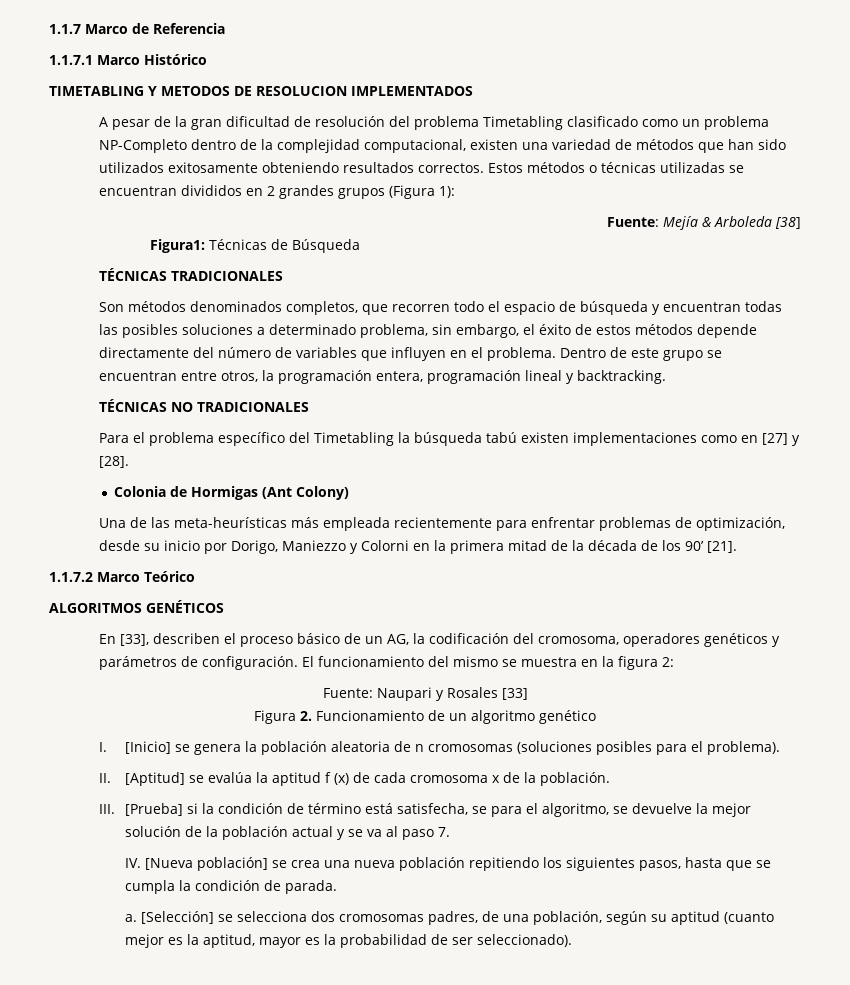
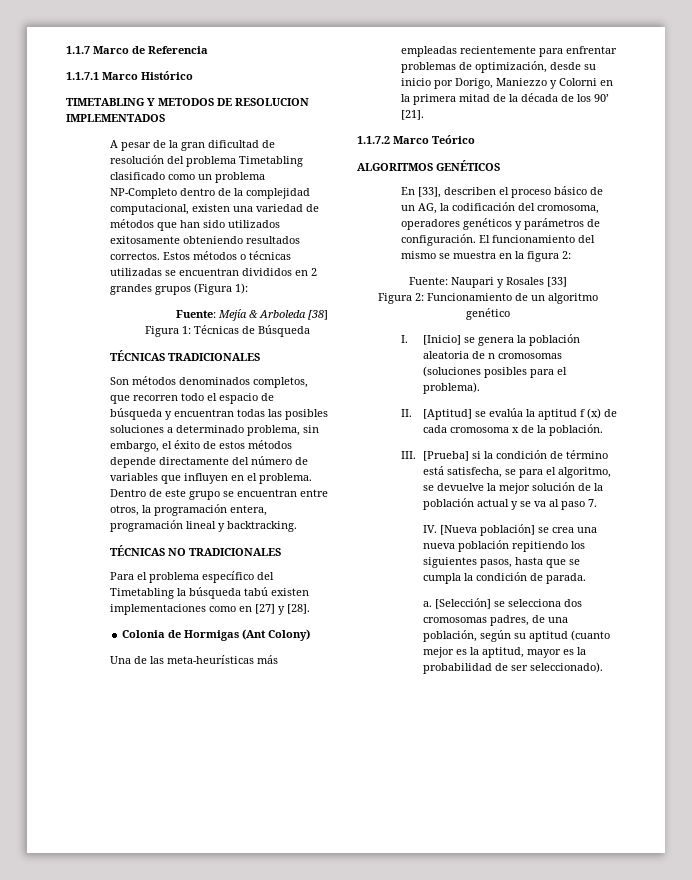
[149,239,205,253] Figura1: -> [144,326,191,337] Figura 1:
[323,517,391,531] empleada -> [400,46,457,57] empleadas
[300,711,312,721] 2. -> [415,293,424,301] 2:

